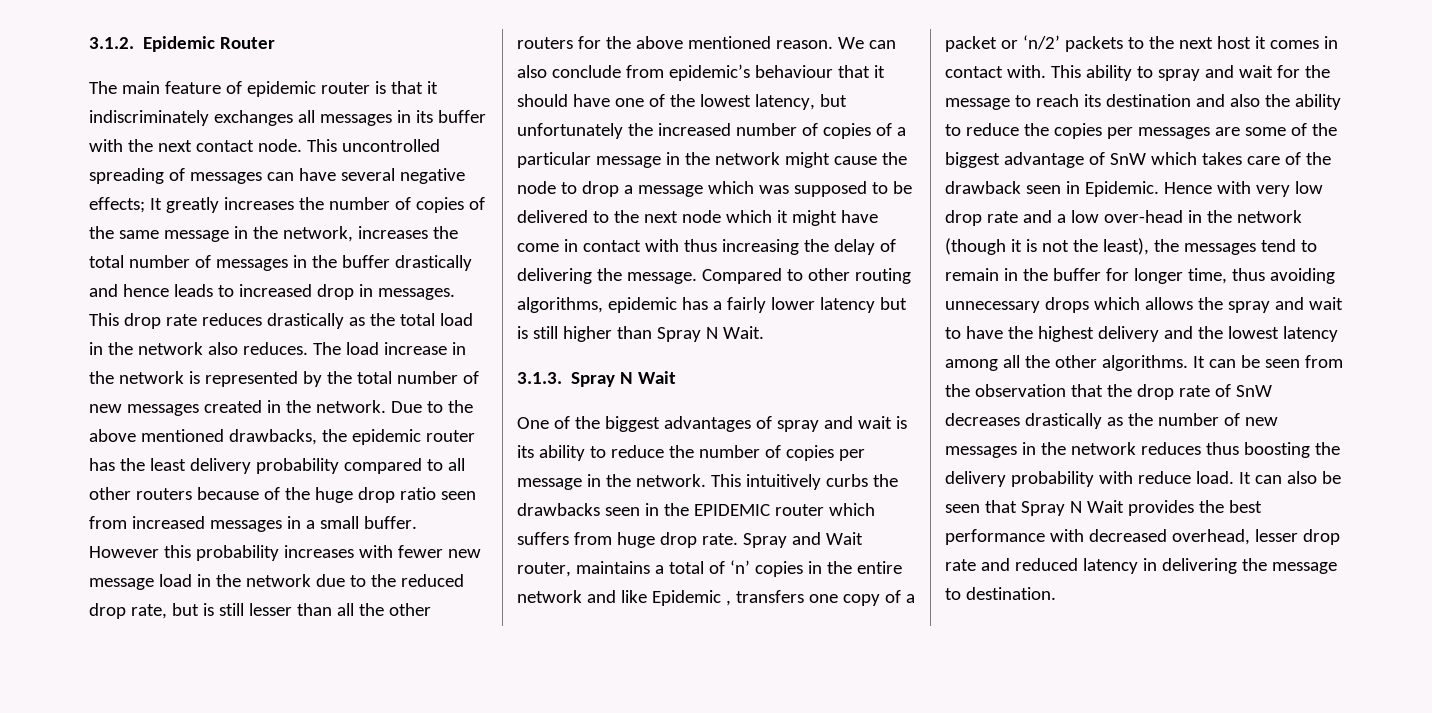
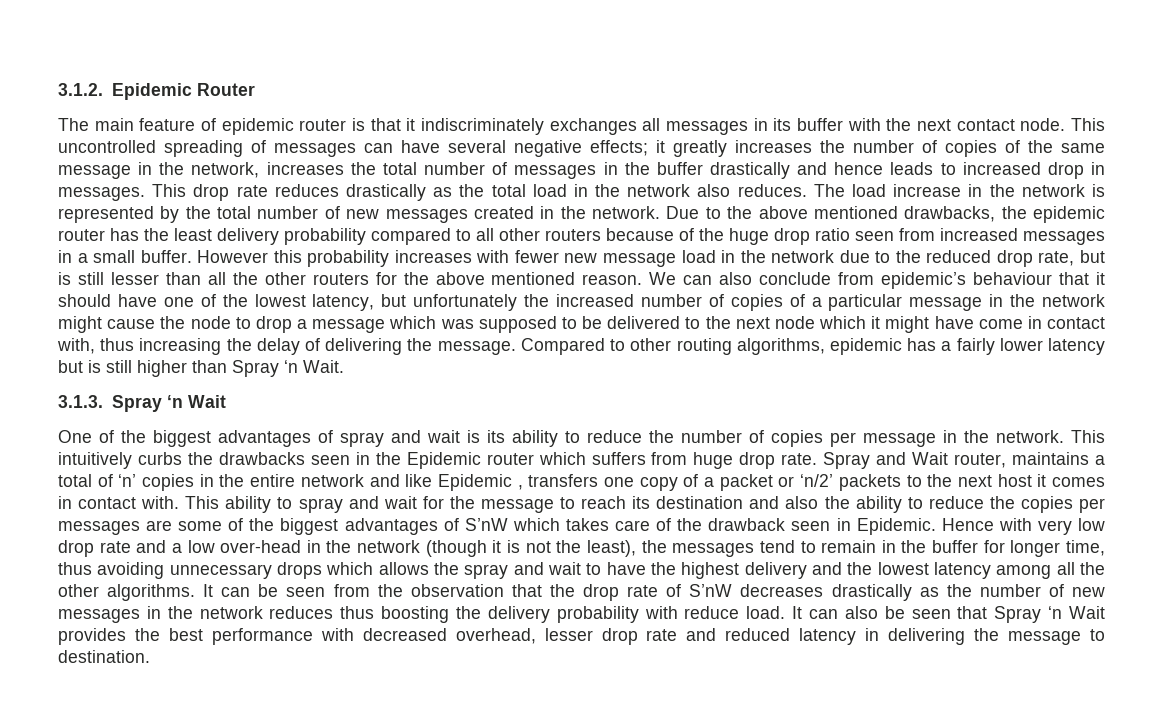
[149,198,162,210] It -> [656,140,665,153] it
[644,239,679,252] with -> [57,338,95,354] with,
[705,327,718,339] N -> [284,360,298,373] ‘n
[620,372,634,384] N -> [166,395,183,408] ‘n
[693,504,770,516] EPIDEMIC -> [406,452,481,469] Epidemic
[1003,152,1146,168] advantage of SnW -> [344,518,508,535] advantages of S’nW
[1235,385,1272,397] SnW -> [689,584,733,597] S’nW
[1069,501,1082,513] N -> [1048,606,1063,619] ‘n

